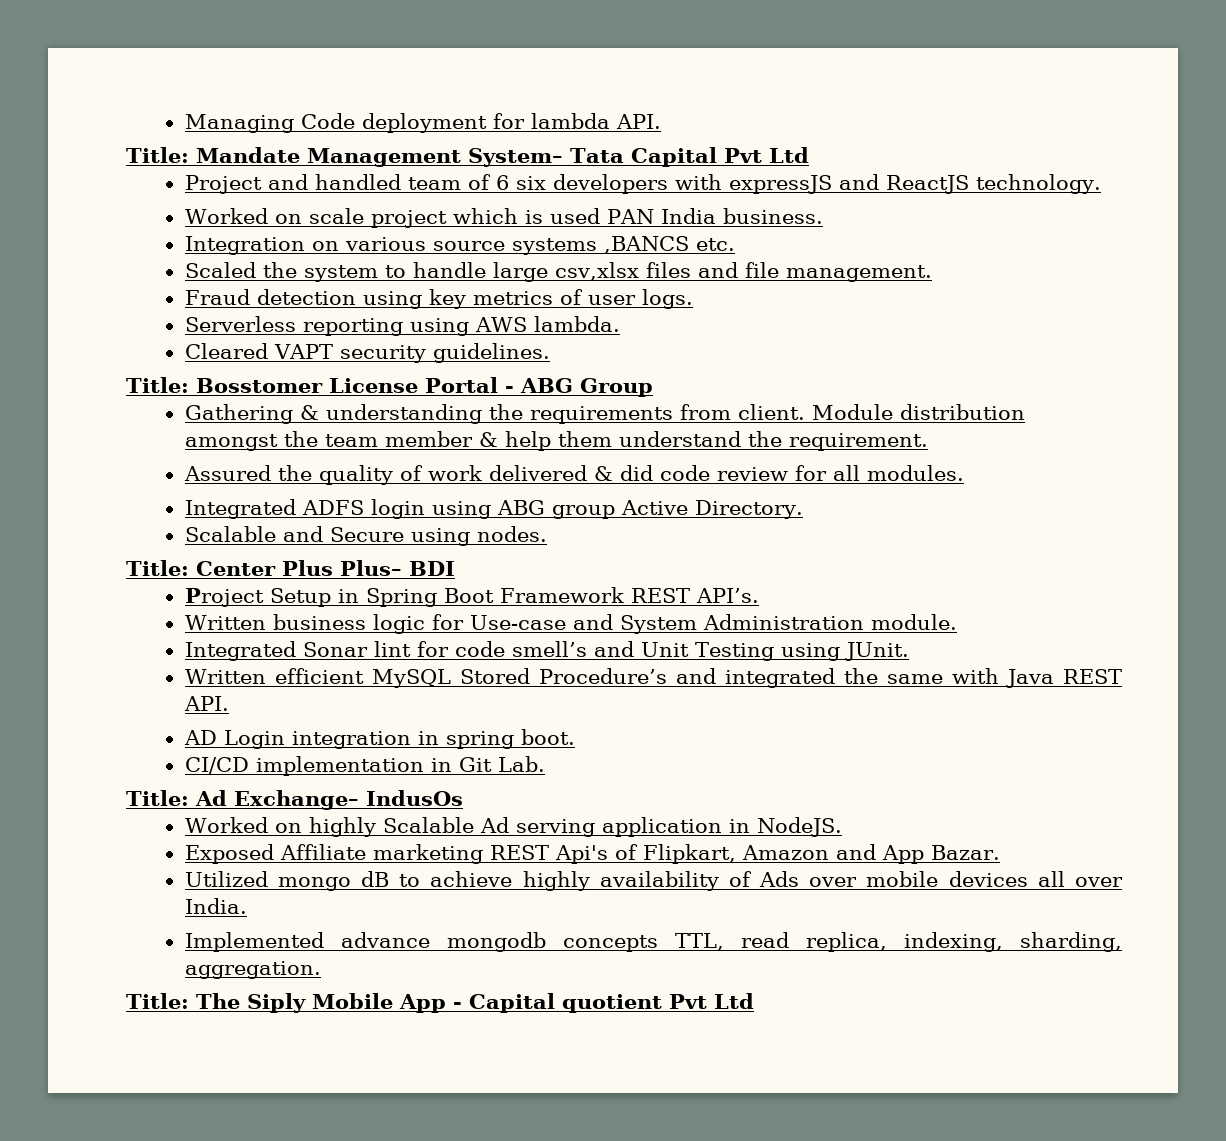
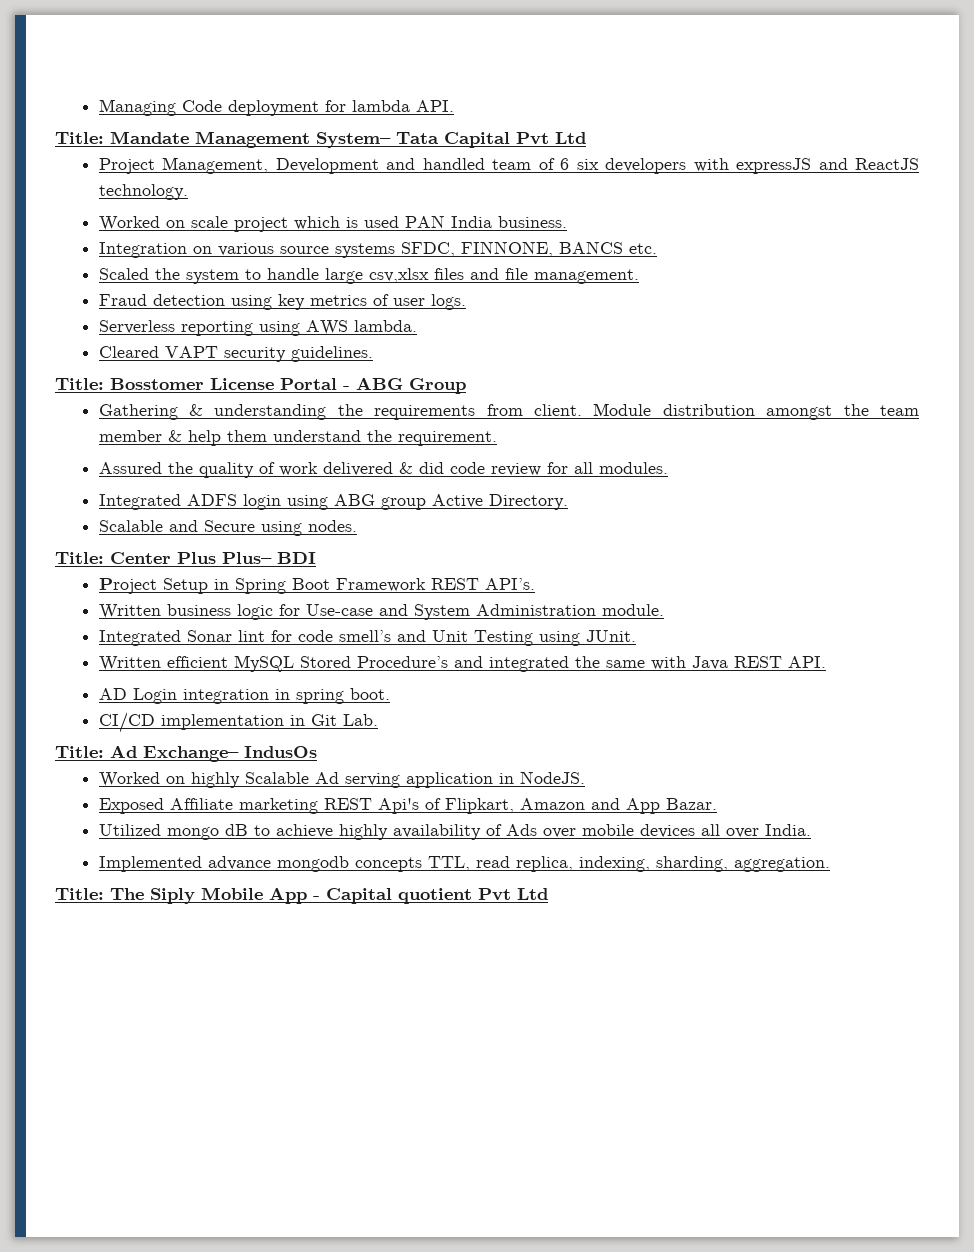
(262, 184) none -> [162,157,379,174] Management, Development
[603,236,689,254] ,BANCS -> [400,241,623,257] SFDC, FINNONE, BANCS

